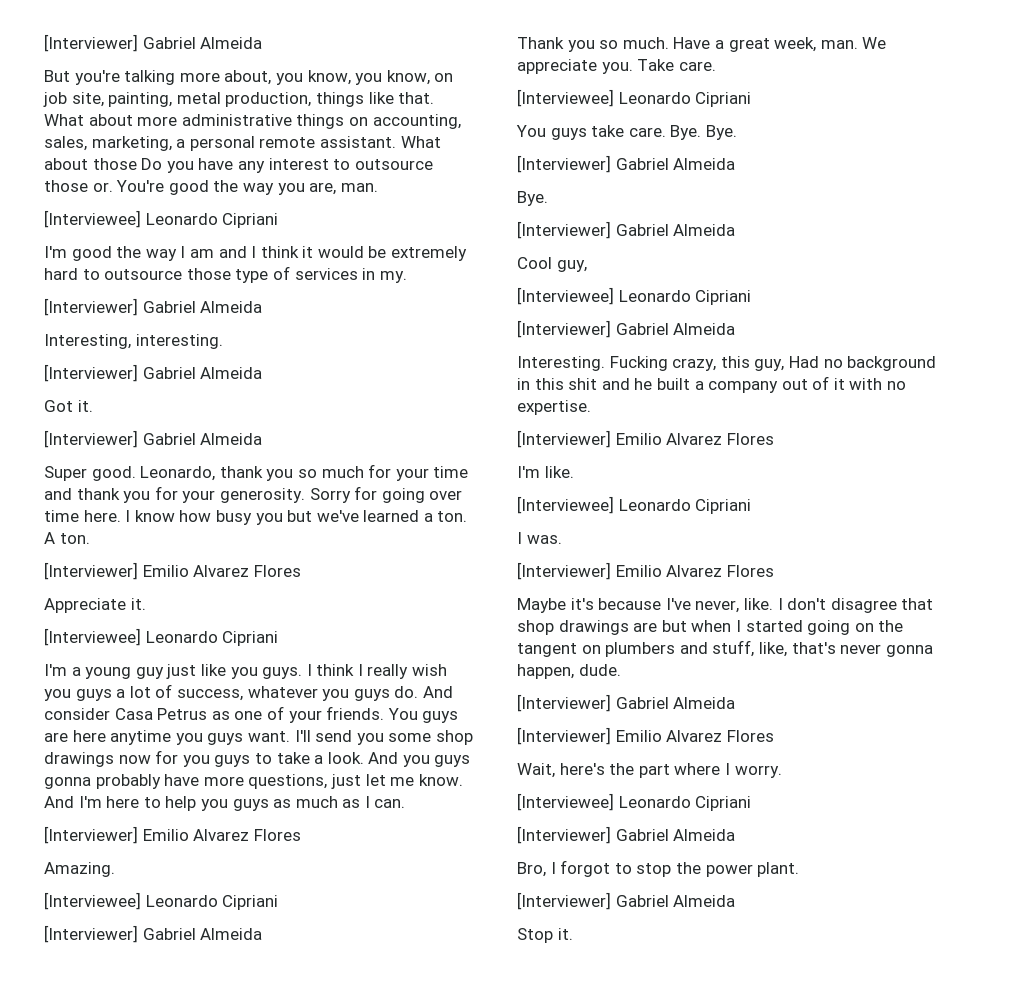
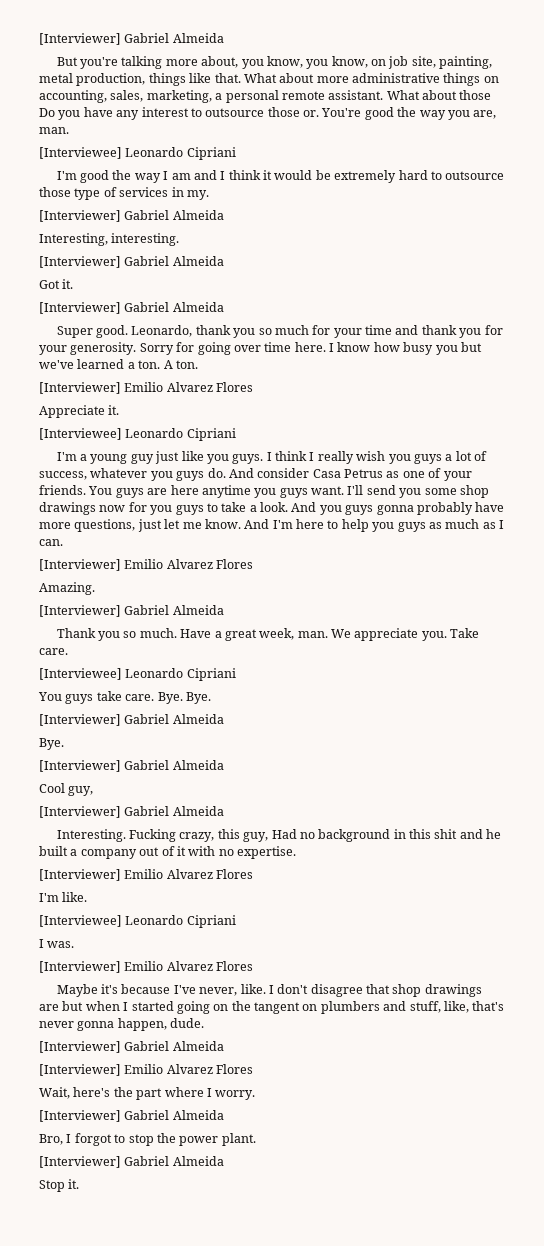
[44,892,279,910] // [Interviewee] Leonardo Cipriani -> (95, 588) none
[517,287,752,305] // [Interviewee] Leonardo Cipriani -> (94, 791) none
[517,793,752,811] // [Interviewee] Leonardo Cipriani -> (256, 1095) none

